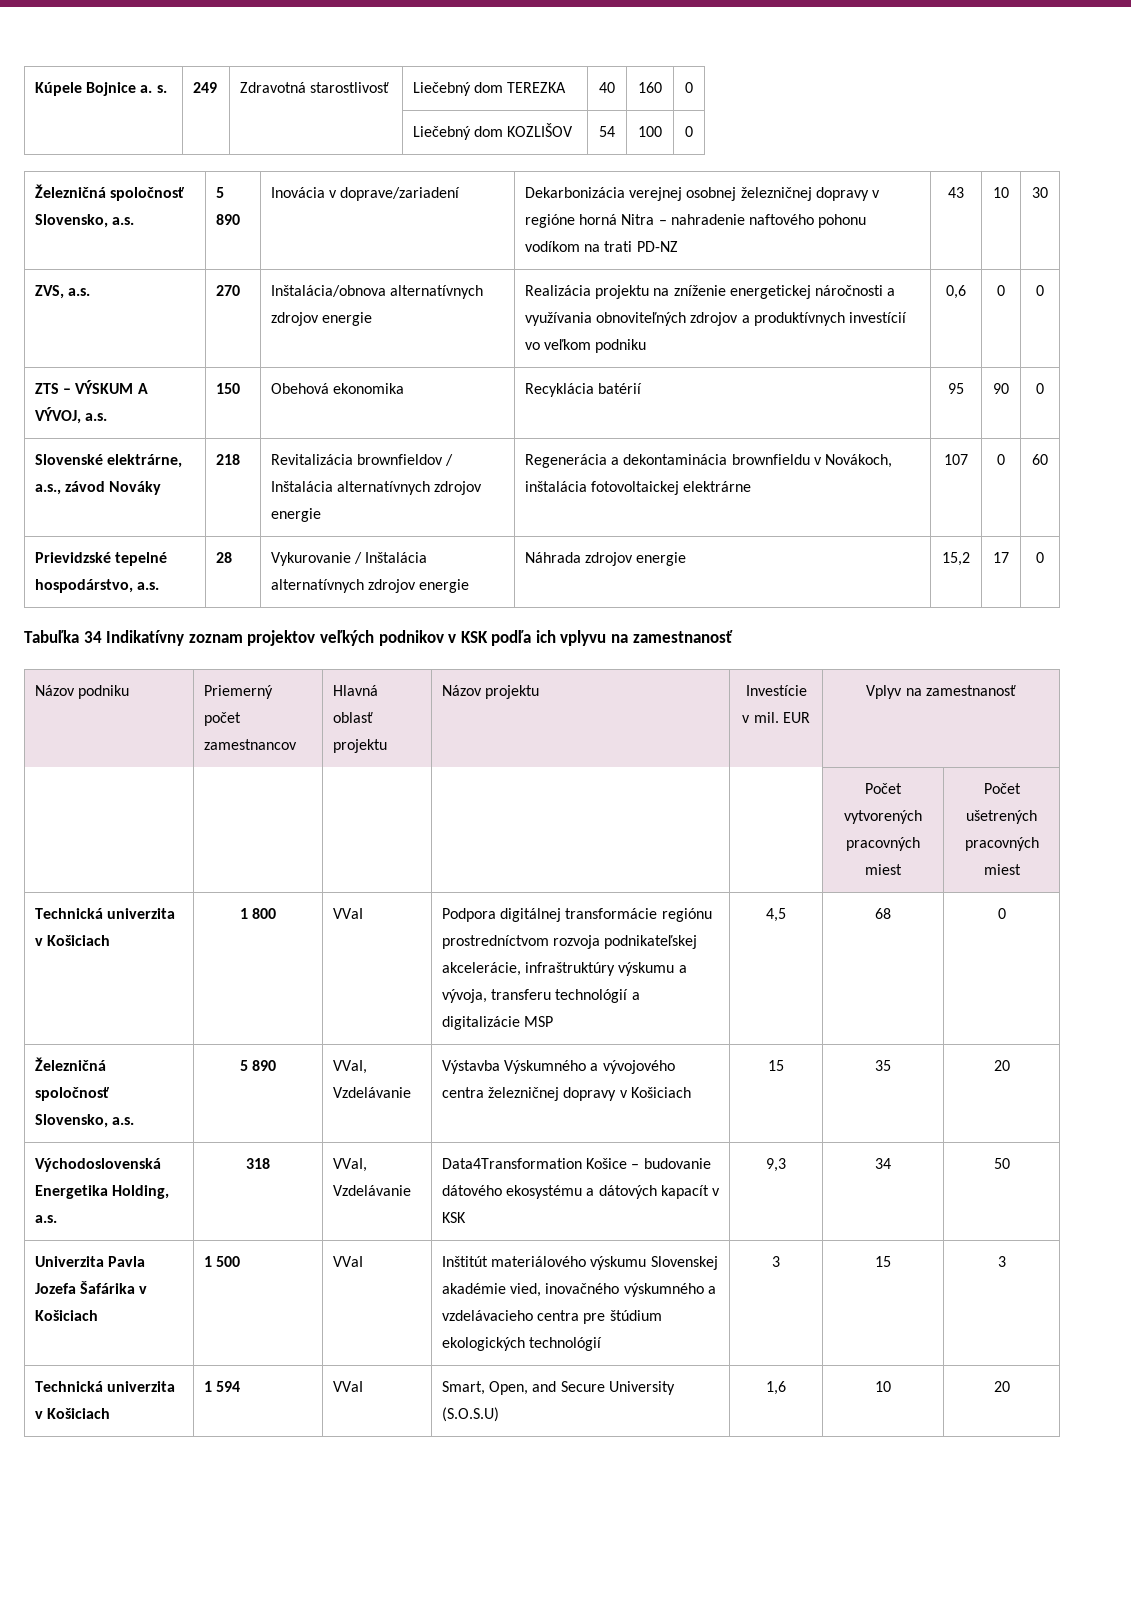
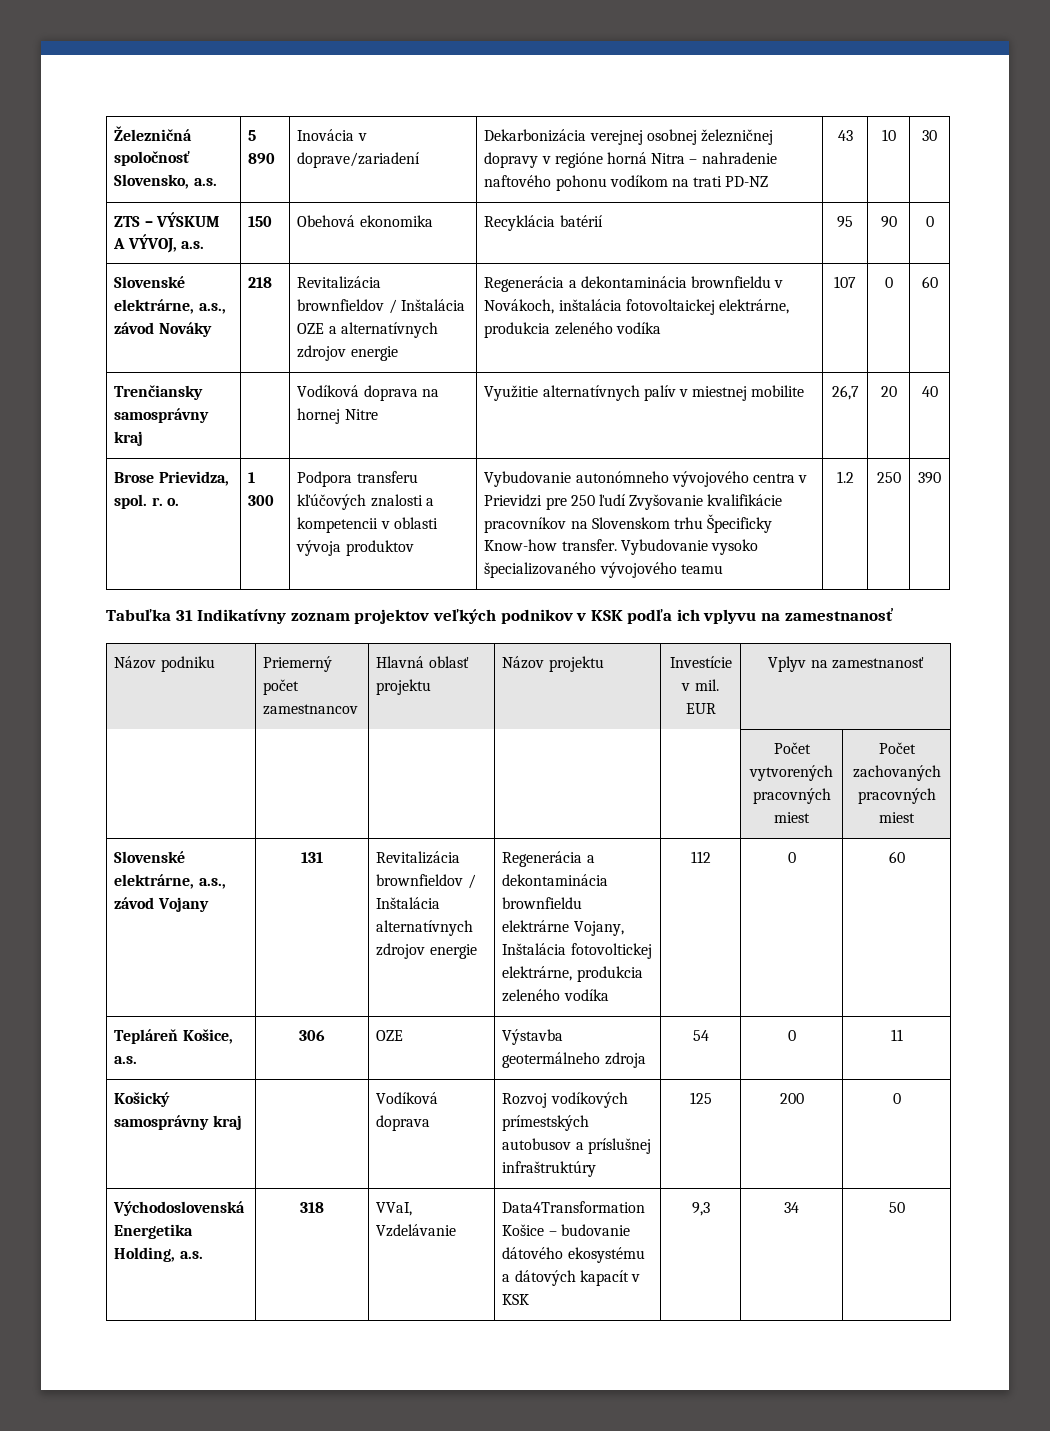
[34,82,167,96] [192,82,217,93] [239,82,390,93] [412,82,567,96] [599,82,615,93] [638,82,662,93] [685,82,693,93] [412,123,574,140] [599,126,615,137] [638,126,662,137] [685,126,693,137] Kúpele Bojnice a. s. | 249 | Zdravotná starostlivosť | Liečebný dom TEREZKA | 40 | 160 | 0 // | | | Liečebný dom KOZLIŠOV | 54 | 100 | 0 // -> (114, 133) none
[34,285,91,299] [215,285,240,296] [270,285,484,299] [270,312,373,326] [524,285,896,299] [524,312,907,326] [524,339,647,353] [946,285,966,299] [997,285,1005,296] [1036,285,1044,296] // ZVS, a.s. | 270 | Inštalácia/obnova alternatívnych zdrojov energie | Realizácia projektu na zníženie energetickej náročnosti a využívania obnoviteľných zdrojov a produktívnych investícií vo veľkom podniku | 0,6 | 0 | 0 -> (937, 135) none
(333, 486) none -> [297,323,337,334] OZE a
[683,481,752,492] elektrárne -> [718,299,789,314] [484,322,661,338] elektrárne, produkcia zeleného vodíka
[34,552,168,566] [34,579,160,593] [215,552,232,563] [270,552,428,566] [270,579,470,593] [524,552,687,566] [942,552,970,566] [993,552,1009,563] [1036,552,1044,563] Prievidzské tepelné hospodárstvo, a.s. | 28 | Vykurovanie / Inštalácia alternatívnych zdrojov energie | Náhrada zdrojov energie | 15,2 | 17 | 0 -> [114,385,204,400] [114,408,210,423] [114,431,144,446] [297,385,439,401] [297,408,378,424] [484,385,805,401] [831,385,859,400] [880,386,897,397] [921,386,938,397] [114,471,229,486] [114,494,179,509] [248,472,256,483] [248,495,275,506] [297,471,418,487] [297,494,434,510] [297,517,438,533] [296,540,414,556] [484,471,808,487] [484,494,783,510] [484,514,773,533] [484,539,758,555] [484,562,723,578] [836,471,854,483] [876,472,901,483] [918,472,941,484] Trenčiansky samosprávny kraj | | Vodíková doprava na hornej Nitre | Využitie alternatívnych palív v miestnej mobilite | 26,7 | 20 | 40 // Brose Prievidza, spol. r. o. | 1 300 | Podpora transferu kľúčových znalosti a kompetencii v oblasti vývoja produktov | Vybudovanie autonómneho vývojového centra v Prievidzi pre 250 ľudí Zvyšovanie kvalifikácie pracovníkov na Slovenskom trhu Špecificky Know-how transfer. Vybudovanie vysoko špecializovaného vývojového teamu | 1.2 | 250 | 390
[83,631,102,643] 34 -> [175,610,193,621] 31
[966,810,1037,824] ušetrených -> [852,765,941,781] zachovaných
[34,908,176,919] [34,935,111,946] [239,908,277,919] [332,908,363,919] [441,908,712,922] [441,935,698,949] [441,962,687,976] [441,989,640,1003] [441,1016,554,1030] [766,908,786,922] [875,908,891,919] [997,908,1006,919] [34,1057,106,1071] [34,1087,110,1101] [34,1114,135,1128] [239,1060,277,1071] [332,1060,367,1074] [332,1087,411,1098] [441,1060,675,1074] [441,1087,691,1101] [768,1060,784,1071] [875,1060,891,1071] [993,1060,1010,1071] Technická univerzita v Košiciach | 1 800 | VVaI | Podpora digitálnej transformácie regiónu prostredníctvom rozvoja podnikateľskej akcelerácie, infraštruktúry výskumu a vývoja, transferu technológií a digitalizácie MSP | 4,5 | 68 | 0 // Železničná spoločnosť Slovensko, a.s. | 5 890 | VVaI, Vzdelávanie | Výstavba Výskumného a vývojového centra železničnej dopravy v Košiciach | 15 | 35 | 20 -> [114,851,186,863] [114,874,226,889] [114,897,209,912] [301,852,323,863] [376,851,461,864] [376,874,476,889] [376,897,441,909] [376,920,474,936] [376,943,477,959] [502,851,595,867] [502,874,609,886] [502,897,583,909] [502,920,624,936] [502,943,652,959] [502,966,643,982] [502,989,609,1002] [690,851,711,863] [787,852,796,863] [888,851,905,863] [114,1029,233,1044] [114,1056,138,1064] [299,1030,325,1041] [376,1030,404,1041] [502,1029,564,1045] [502,1052,646,1068] [692,1030,709,1041] [787,1030,796,1041] [890,1029,903,1041] [114,1092,171,1107] [114,1115,242,1130] [376,1092,439,1104] [376,1115,431,1131] [502,1092,628,1108] [502,1115,590,1131] [502,1138,651,1154] [502,1161,597,1177] [689,1092,712,1104] [779,1093,804,1104] [892,1093,901,1104] Slovenské elektrárne, a.s., závod Vojany | 131 | Revitalizácia brownfieldov / Inštalácia alternatívnych zdrojov energie | Regenerácia a dekontaminácia brownfieldu elektrárne Vojany, Inštalácia fotovoltickej elektrárne, produkcia zeleného vodíka | 112 | 0 | 60 // Tepláreň Košice, a.s. | 306 | OZE | Výstavba geotermálneho zdroja | 54 | 0 | 11 // Košický samosprávny kraj | | Vodíková doprava | Rozvoj vodíkových prímestských autobusov a príslušnej infraštruktúry | 125 | 200 | 0
[34,1256,146,1267] [34,1281,148,1294] [34,1310,98,1321] [203,1256,241,1267] [332,1256,363,1267] [441,1256,718,1270] [441,1283,716,1297] [441,1310,662,1324] [441,1337,603,1351] [772,1256,780,1267] [875,1256,891,1267] [997,1256,1006,1267] [34,1381,176,1392] [34,1408,111,1419] [203,1381,241,1392] [332,1381,363,1392] [441,1381,675,1395] [441,1407,499,1422] [766,1381,786,1395] [875,1381,891,1392] [993,1381,1010,1392] // Univerzita Pavla Jozefa Šafárika v Košiciach | 1 500 | VVaI | Inštitút materiálového výskumu Slovenskej akadémie vied, inovačného výskumného a vzdelávacieho centra pre štúdium ekologických technológií | 3 | 15 | 3 // Technická univerzita v Košiciach | 1 594 | VVaI | Smart, Open, and Secure University (S.O.S.U) | 1,6 | 10 | 20 -> (905, 1207) none

